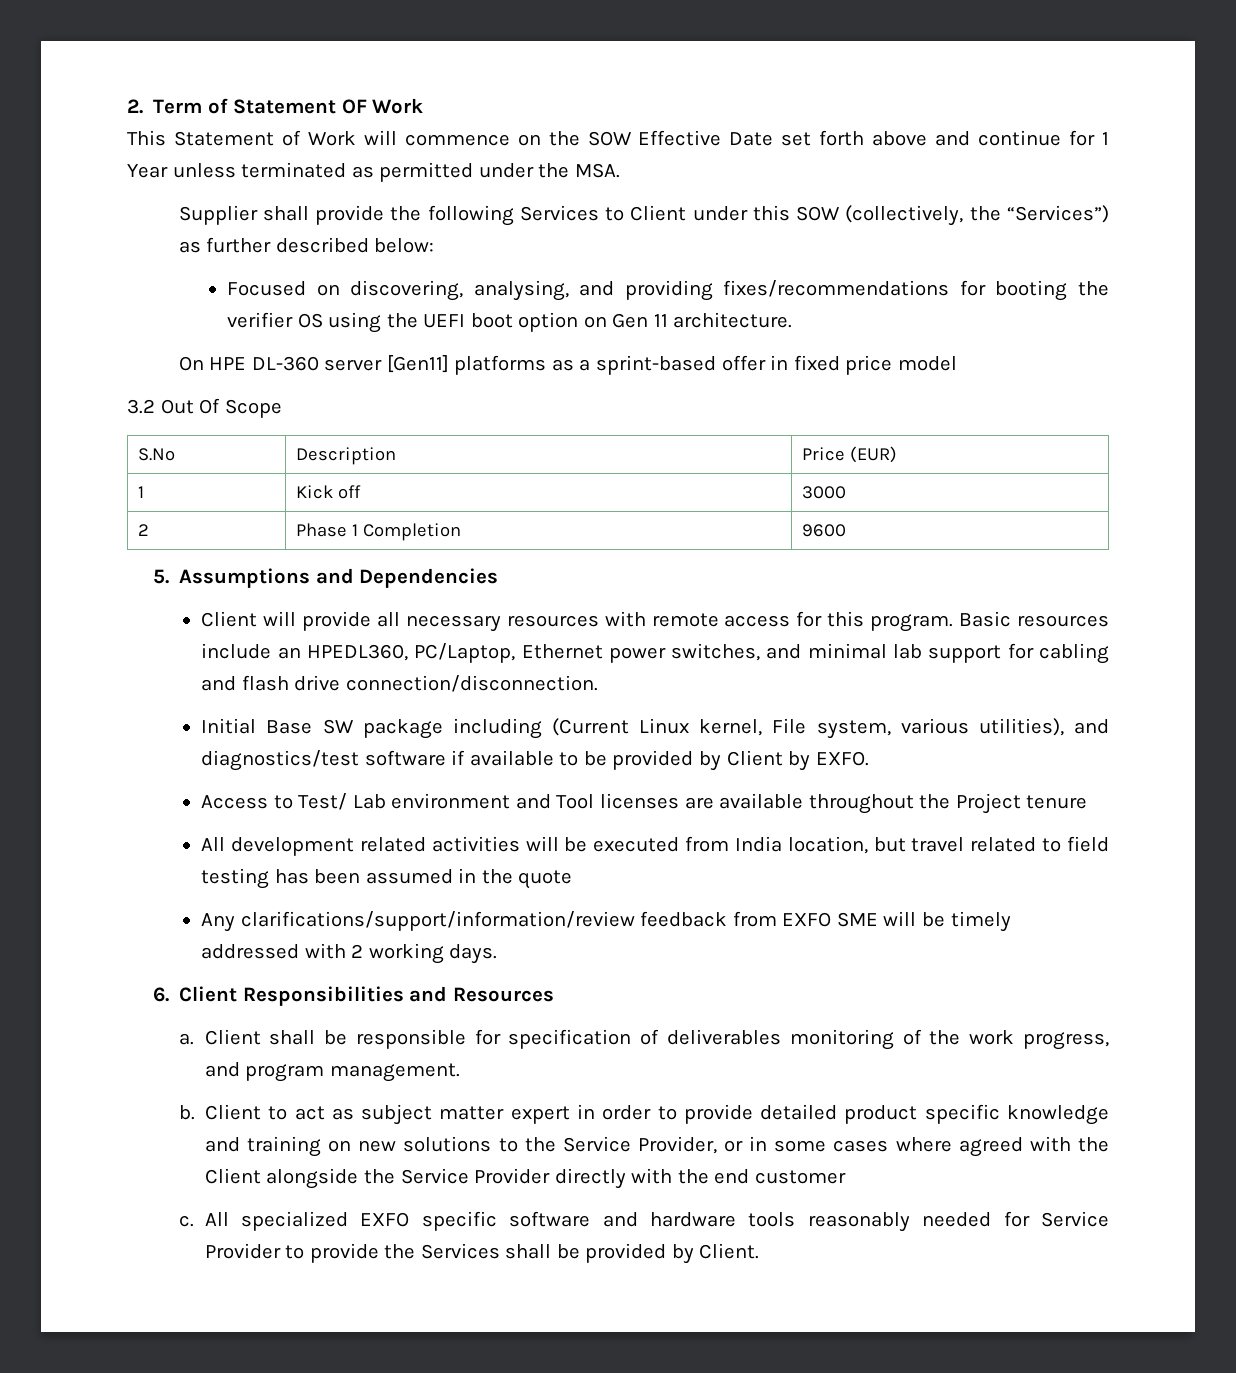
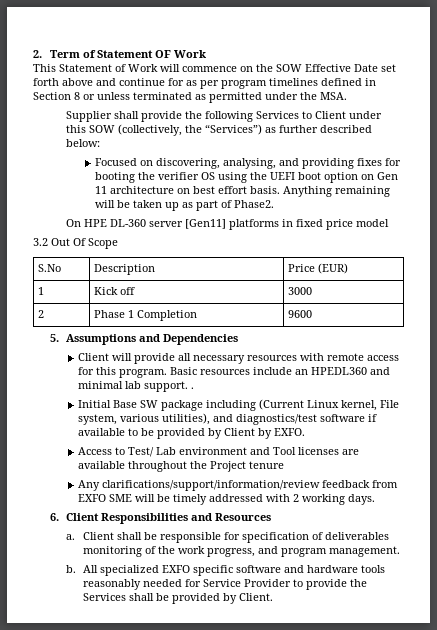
[1102,132,1110,145] [127,164,168,178] 1 Year -> [186,78,376,89] [33,92,95,100] as per program timelines defined in Section 8 or
[723,280,950,297] fixes/recommendations -> [357,158,383,166] fixes
[673,312,793,328] architecture. -> [110,186,391,197] [95,200,275,211] architecture on best effort basis. Anything remaining will be taken up as part of Phase2.
[551,355,766,375] as a sprint-based offer -> (280, 224) none
[306,643,1109,664] [201,675,598,692] HPEDL360, PC/Laptop, Ethernet power switches, and minimal lab support for cabling and flash drive connection/disconnection. -> [311,367,391,375] [78,381,195,392] HPEDL360 and minimal lab support. .
[201,836,1109,856] [201,868,573,889] // All development related activities will be executed from India location, but travel related to field testing has been assumed in the quote -> (285, 465) none
[204,1104,1109,1125] [204,1136,1109,1157] [204,1168,846,1189] [178,1215,194,1227] Client to act as subject matter expert in order to provide detailed product specific knowledge and training on new solutions to the Service Provider, or in some cases where agreed with the Client alongside the Service Provider directly with the end customer // c. -> (77, 569) none

